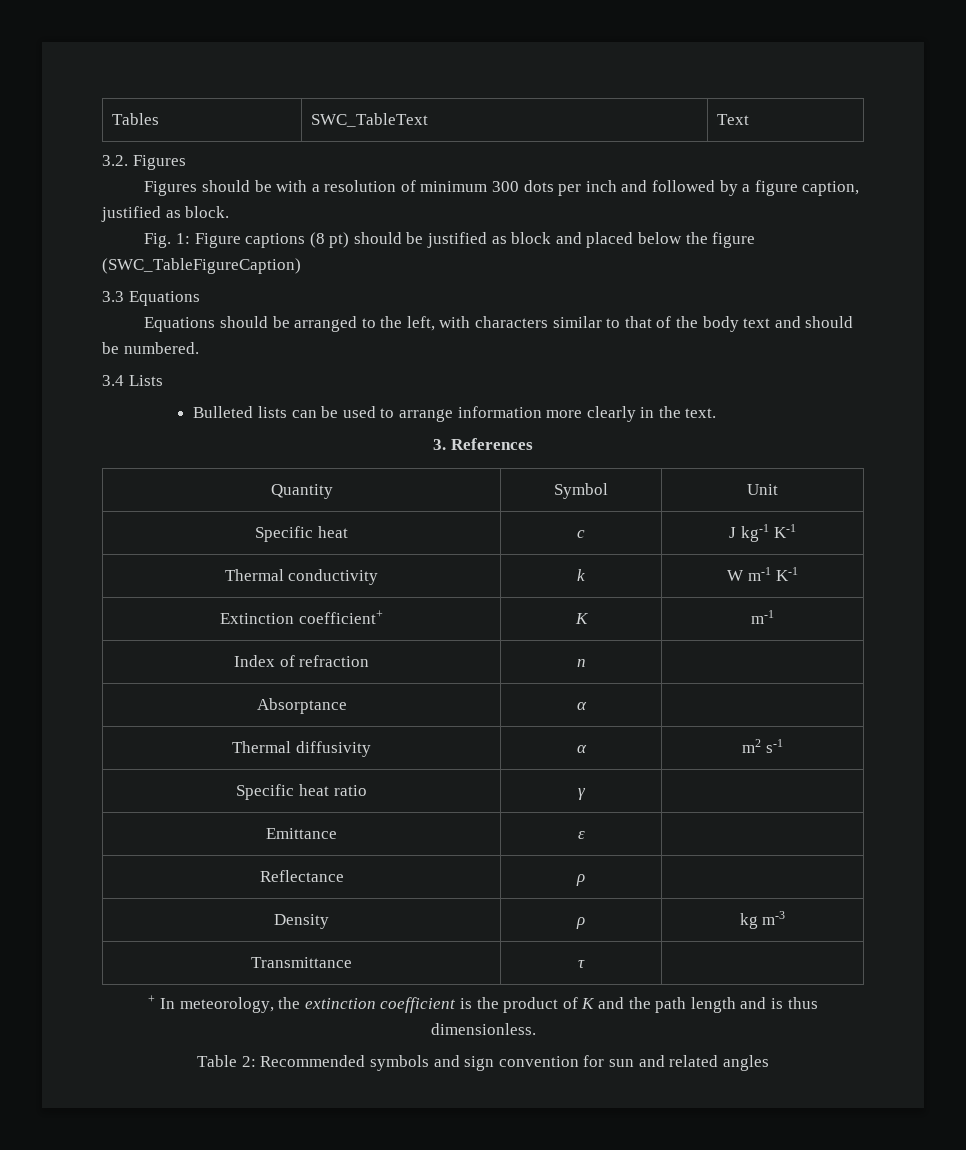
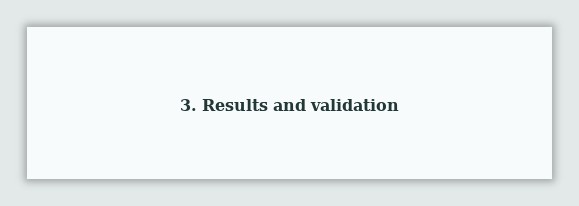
[111,113,159,125] [310,113,428,127] [716,114,749,125] [102,155,186,170] [144,180,860,196] [101,206,230,222] [144,232,756,248] [102,258,301,274] [102,291,200,306] [144,316,854,332] [102,342,199,354] [102,375,163,386] [193,406,717,422] [433,438,533,450] [270,484,333,499] [554,483,608,499] [747,484,778,495] [255,526,348,542] [577,530,585,538] [729,524,796,542] [224,569,379,585] [577,569,585,581] [727,567,798,581] [220,610,383,624] [574,613,589,624] [751,610,774,624] [233,655,370,667] [576,659,586,667] [256,698,347,714] [576,702,587,710] [232,741,371,757] [576,745,587,753] [742,739,783,753] [236,784,367,800] [577,788,586,800] [266,828,337,839] [577,831,585,839] [259,870,344,882] [576,874,585,886] [274,914,329,929] [576,917,585,929] [739,911,786,929] [251,957,352,968] [578,960,585,968] [148,995,818,1013] [430,1023,536,1035] [197,1055,769,1071] Tables | SWC_TableText | Text // 3.2. Figures // Figures should be with a resolution of minimum 300 dots per inch and followed by a figure caption, justified as block. // Fig. 1: Figure captions (8 pt) should be justified as block and placed below the figure (SWC_TableFigureCaption) // 3.3 Equations // Equations should be arranged to the left, with characters similar to that of the body text and should be numbered. // 3.4 Lists // Bulleted lists can be used to arrange information more clearly in the text. // 3. References // Quantity | Symbol | Unit // Specific heat | c | J kg-1 K-1 // Thermal conductivity | k | W m-1 K-1 // Extinction coefficient+ | K | m-1 // Index of refraction | n | // Absorptance | α | // Thermal diffusivity | α | m2 s-1 // Specific heat ratio | γ | // Emittance | ε | // Reflectance | ρ | // Density | ρ | kg m-3 // Transmittance | τ | // + In meteorology, the extinction coefficient is the product of K and the path length and is thus dimensionless. // Table 2: Recommended symbols and sign convention for sun and related angles -> [180,99,399,111] 3. Results and validation

